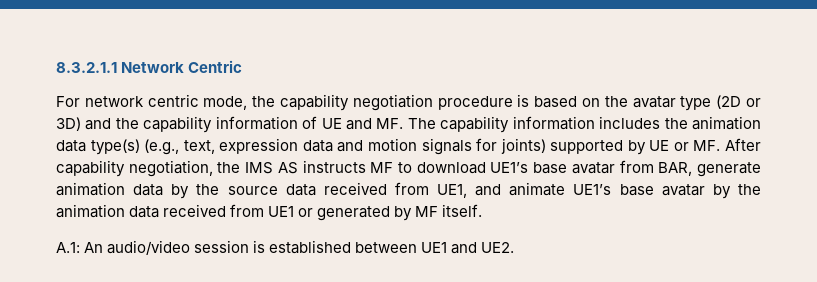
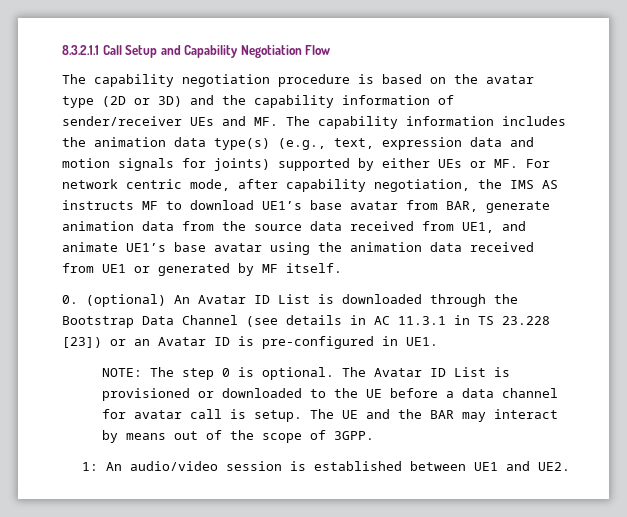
[121,60,243,73] [56,94,276,110] Network Centric // For network centric mode, the -> [102,45,331,58] [62,74,86,84] Call Setup and Capability Negotiation Flow // The
[321,118,342,129] UE -> [62,116,214,126] sender/receiver UEs
[649,138,761,151] UE or MF. After -> [382,158,550,168] [62,179,278,191] either UEs or MF. For network centric mode, after
[171,184,190,199] by -> [182,221,214,231] from
[712,184,731,199] by -> [270,242,310,255] using
[56,242,80,253] A.1: -> [62,294,518,307] [62,315,550,328] [62,336,438,349] [102,367,511,380] [102,388,559,401] [102,409,559,422] [102,430,375,443] [82,462,99,471] 0. (optional) An Avatar ID List is downloaded through the Bootstrap Data Channel (see details in AC 11.3.1 in TS 23.228 [23]) or an Avatar ID is pre-configured in UE1. // NOTE: The step 0 is optional. The Avatar ID List is provisioned or downloaded to the UE before a data channel for avatar call is setup. The UE and the BAR may interact by means out of the scope of 3GPP. // 1:

